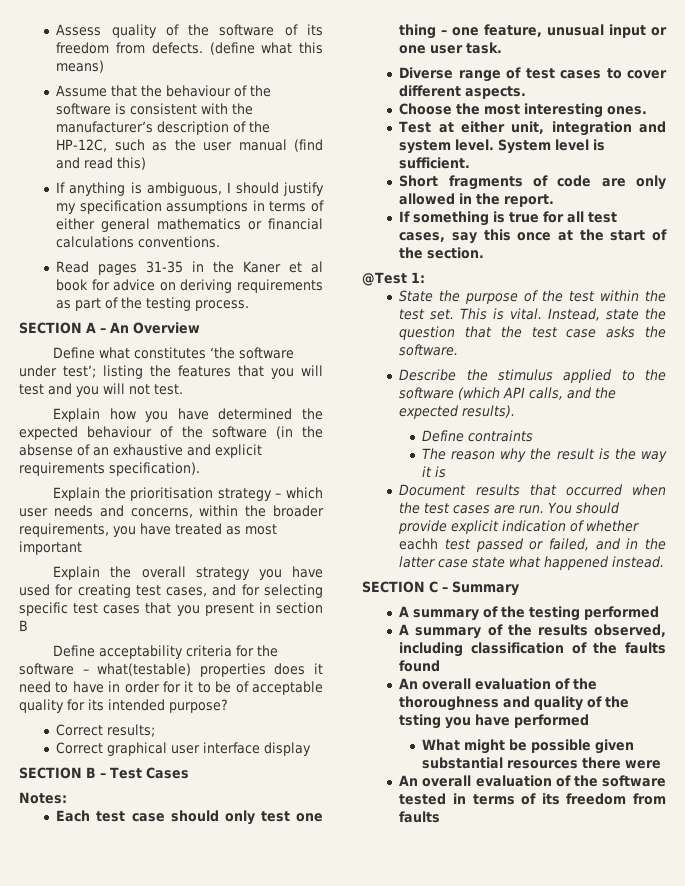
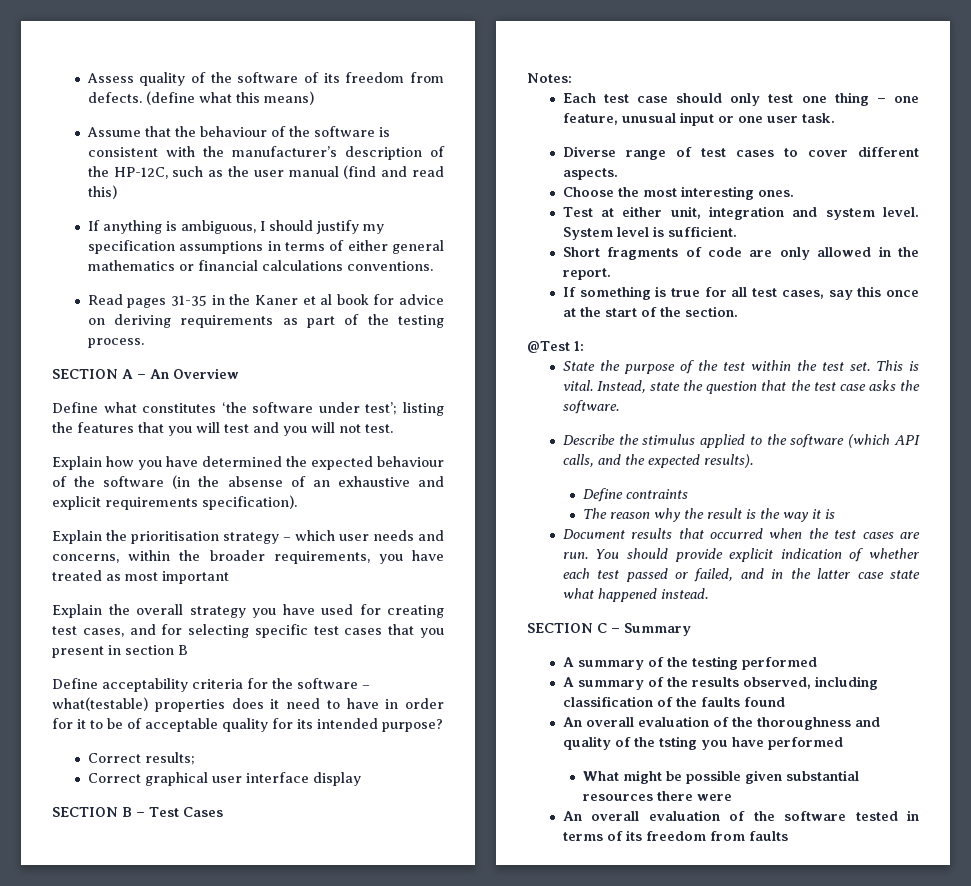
[399,538,439,550] eachh -> [562,568,590,579] each

